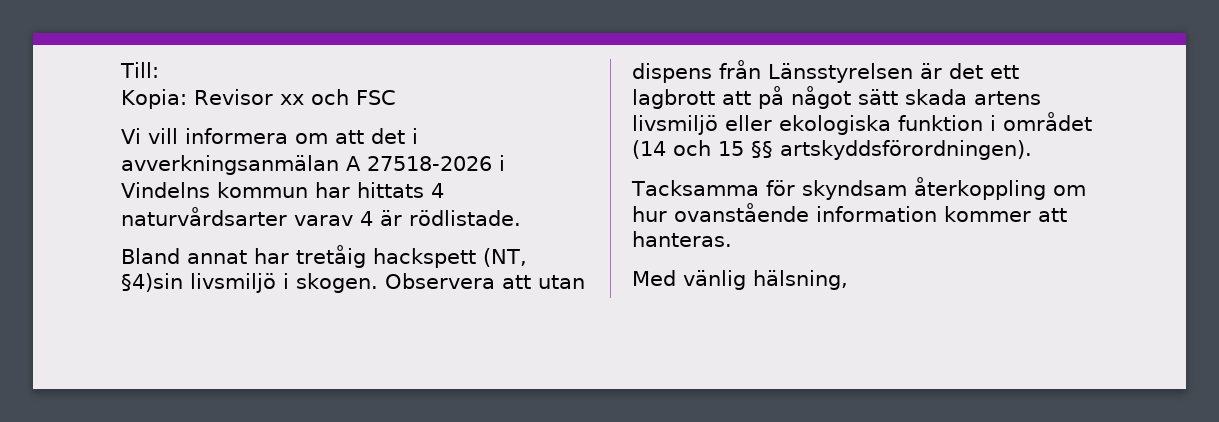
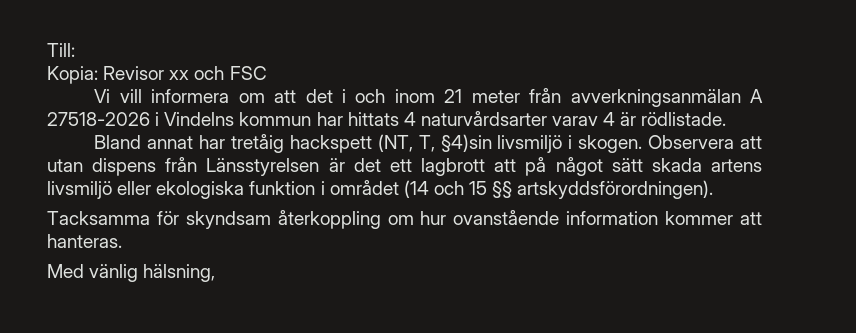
(418, 136) none -> [355,88,562,103] och inom 21 meter från
(527, 257) none -> [418,135,435,152] T,

